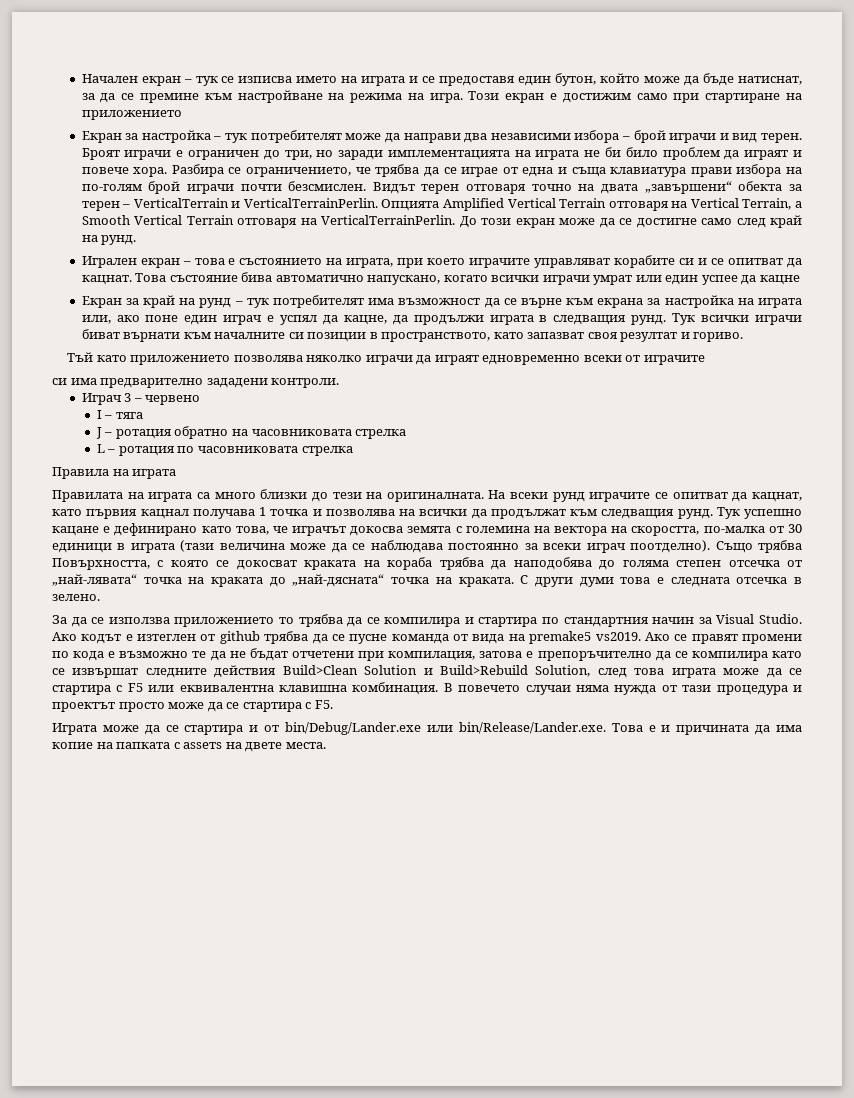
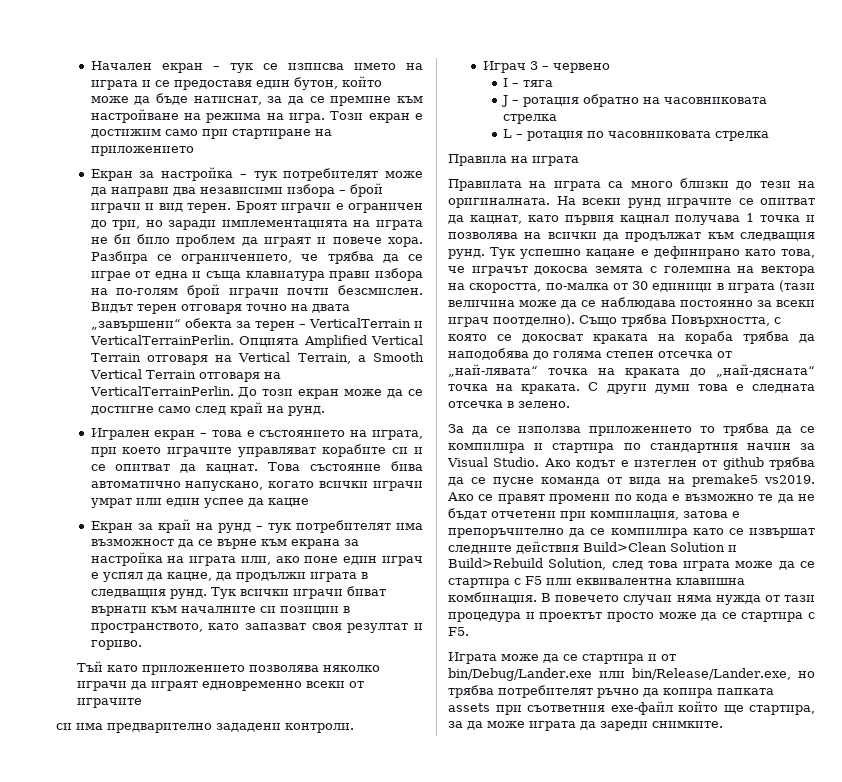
[458,722,803,735] [52,742,326,752] bin/Release/Lander.exe. Това е и причината да има копие на папката с asseтs на двете места. -> [632,668,815,680] [448,685,774,698] [448,701,815,715] [448,721,723,731] bin/Release/Lander.exe, но трябва потребителят ръчно да копира папката assets при съответния exe-файл който ще стартира, за да може играта да зареди снимките.

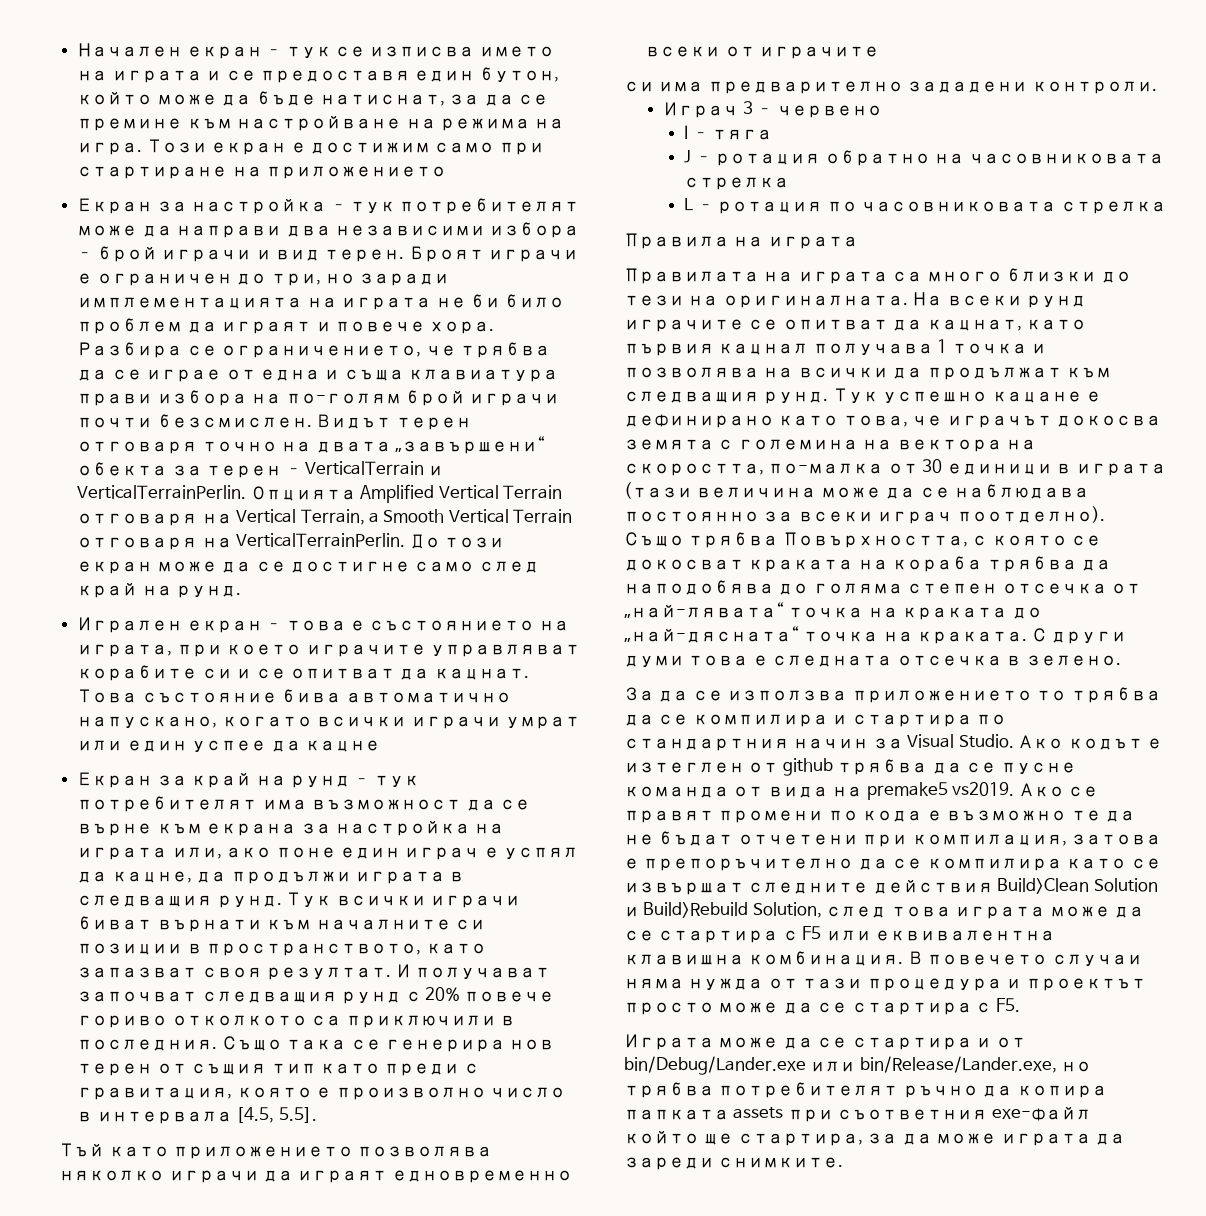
[347,623,423,633] [90,640,142,650] резултат и гориво. -> [266,964,551,980] [77,987,555,1004] [77,1015,516,1028] [77,1036,555,1052] [77,1063,479,1076] [77,1087,566,1100] [77,1107,317,1124] резултат. И получават започват следващия рунд с 20% повече гориво отколкото са приключили в последния. Също така се генерира нов терен от същия тип като преди с гравитация, която е произволно число в интервала [4.5, 5.5].

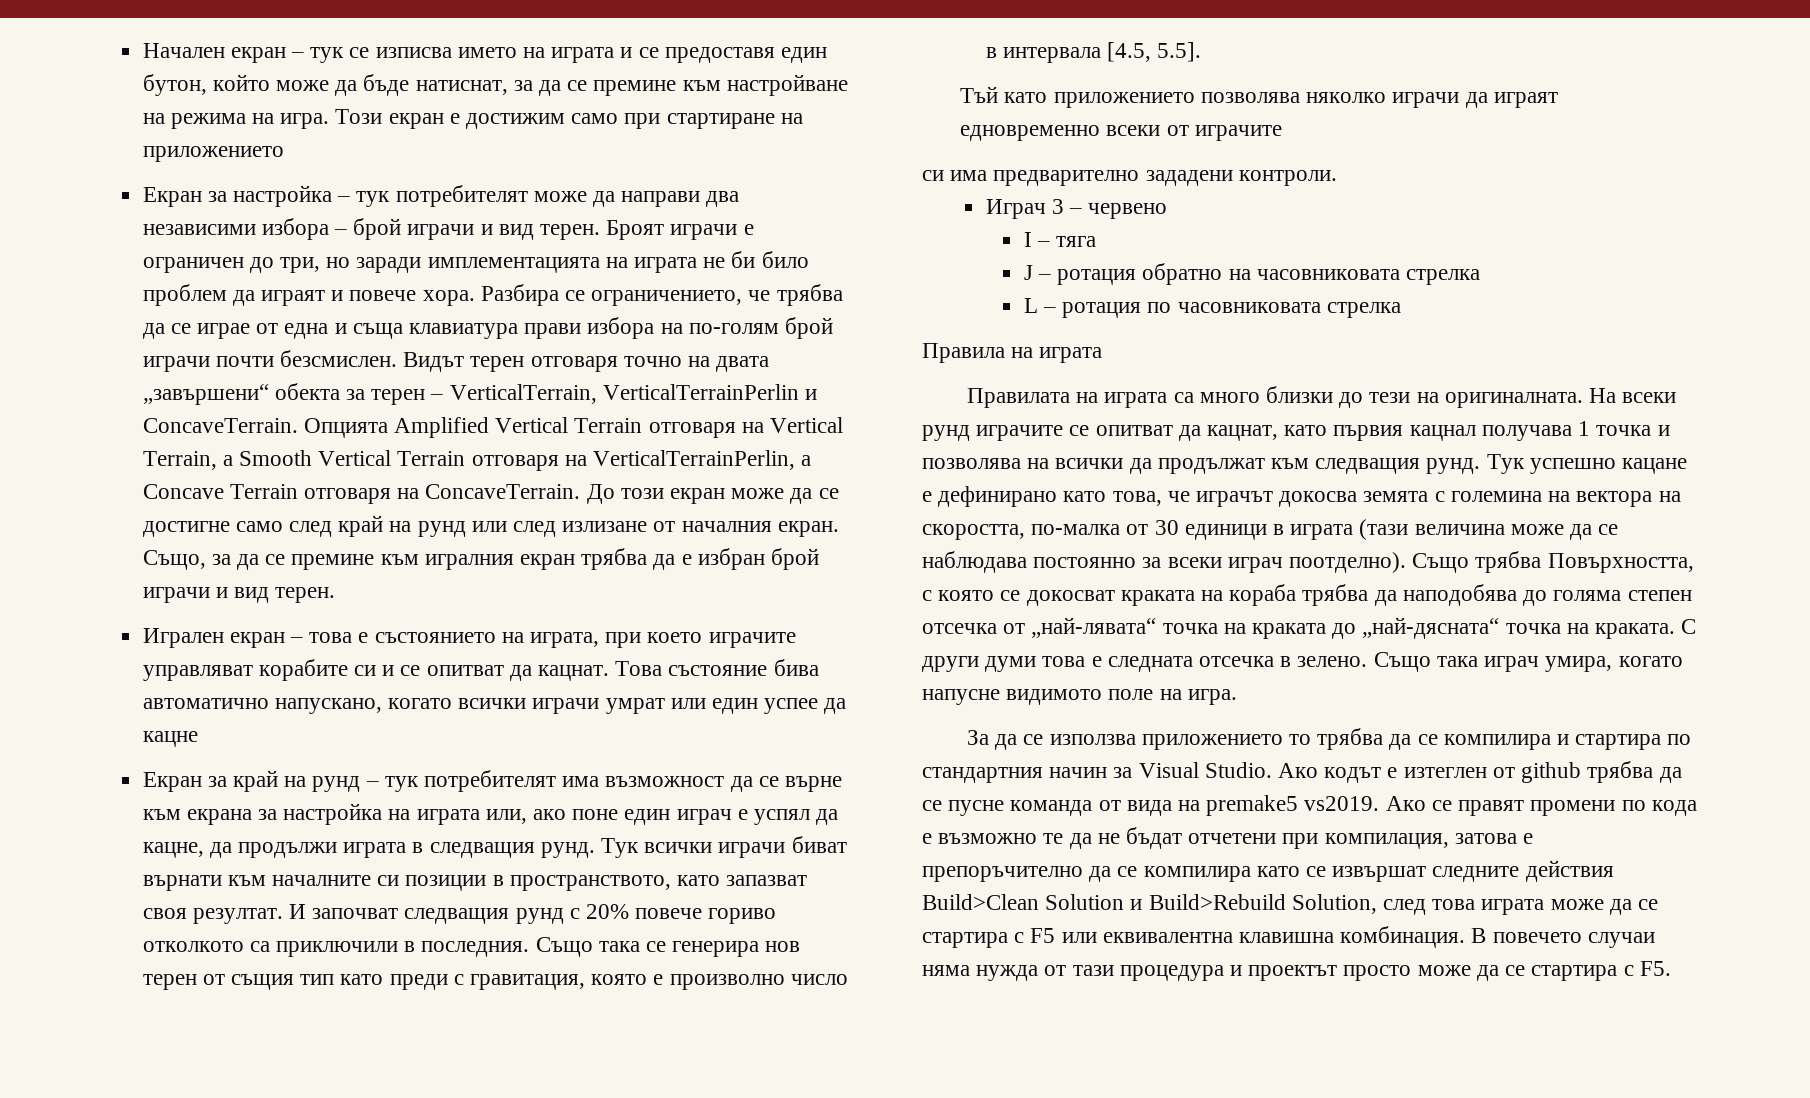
[305,461,444,476] [77,485,247,499] VerticalTerrain и VerticalTerrainPerlin. -> [449,384,818,404] [142,418,298,433] VerticalTerrain, VerticalTerrainPerlin и ConcaveTerrain.
[236,533,406,547] VerticalTerrainPerlin. -> [593,450,812,470] [142,484,581,504] VerticalTerrainPerlin, а Concave Terrain отговаря на ConcaveTerrain.
[176,585,242,598] рунд. -> [417,521,839,537] [142,548,820,570] [142,587,336,603] рунд или след излизане от началния екран. Също, за да се премине към игралния екран трябва да е избран брой играчи и вид терен.
[415,967,551,980] получават -> (306, 911) none
(1121, 660) none -> [1373,652,1683,672] [922,689,1237,705] Също така играч умира, когато напусне видимото поле на игра.
[624,1034,1026,1050] [624,1056,1092,1075] [624,1082,1107,1098] [624,1107,1091,1122] [624,1131,1126,1146] [624,1157,844,1170] // Играта може да се стартира и от bin/Debug/Lander.exe или bin/Release/Lander.exe, но трябва потребителят ръчно да копира папката assets при съответния exe-файл който ще стартира, за да може играта да зареди снимките. -> (1671, 968) none

